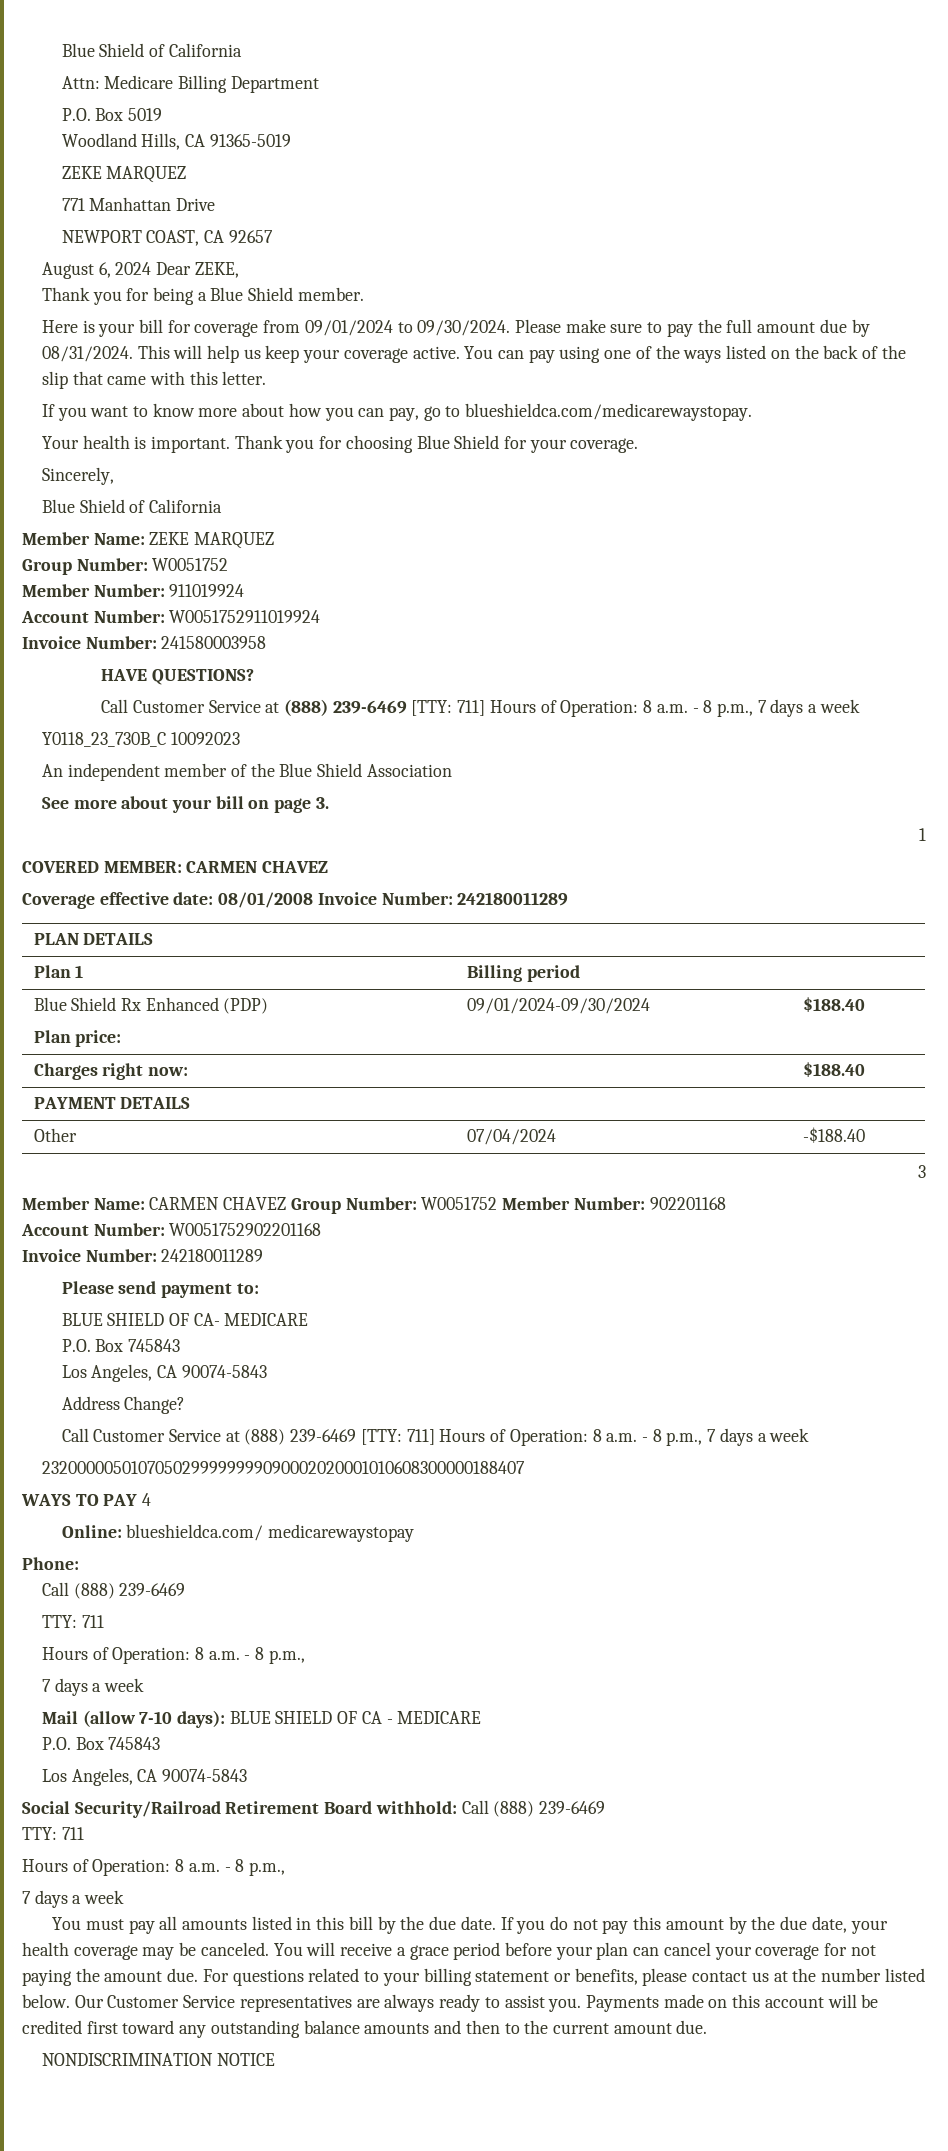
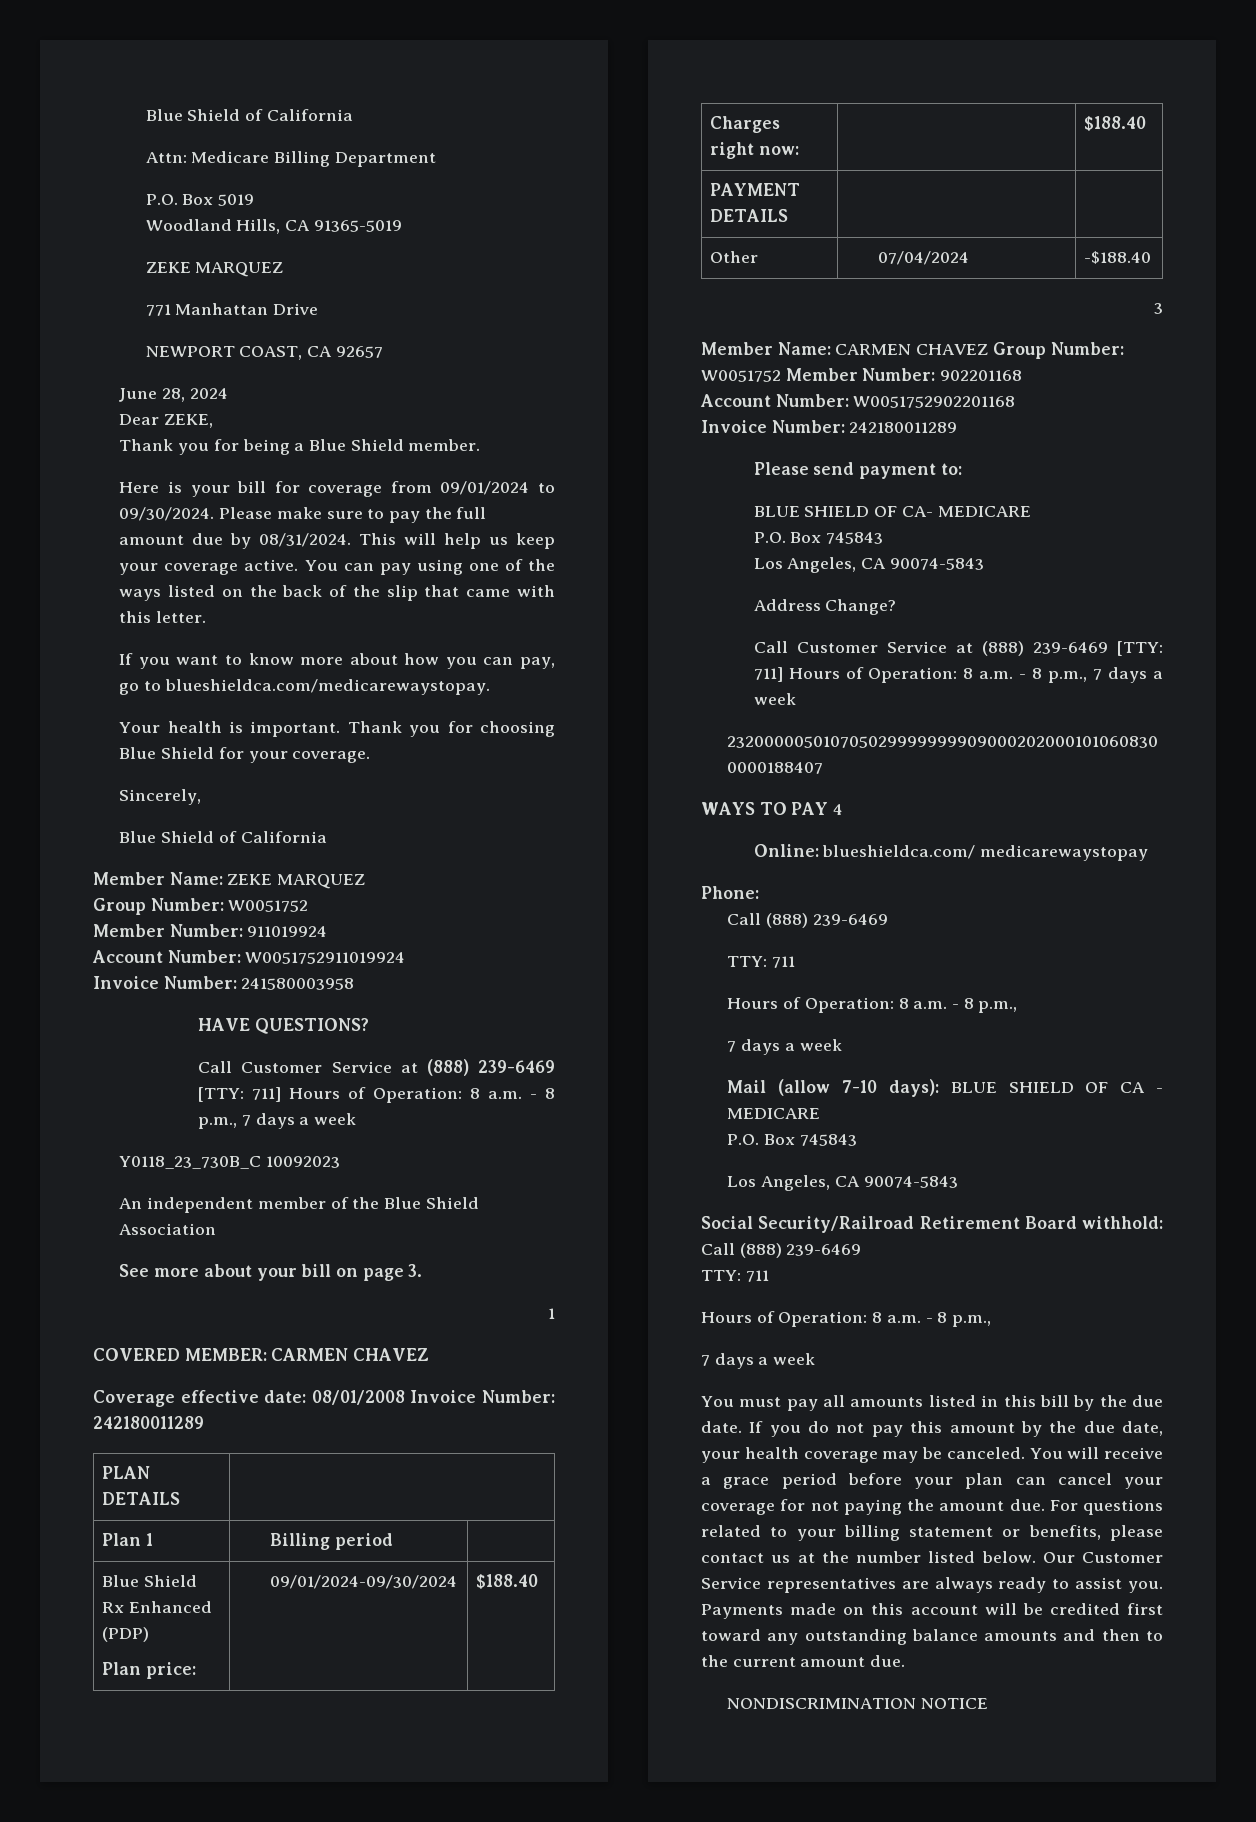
[41,262,111,279] August 6, -> [119,388,186,402] June 28,
(152, 268) none -> (228, 393) //

